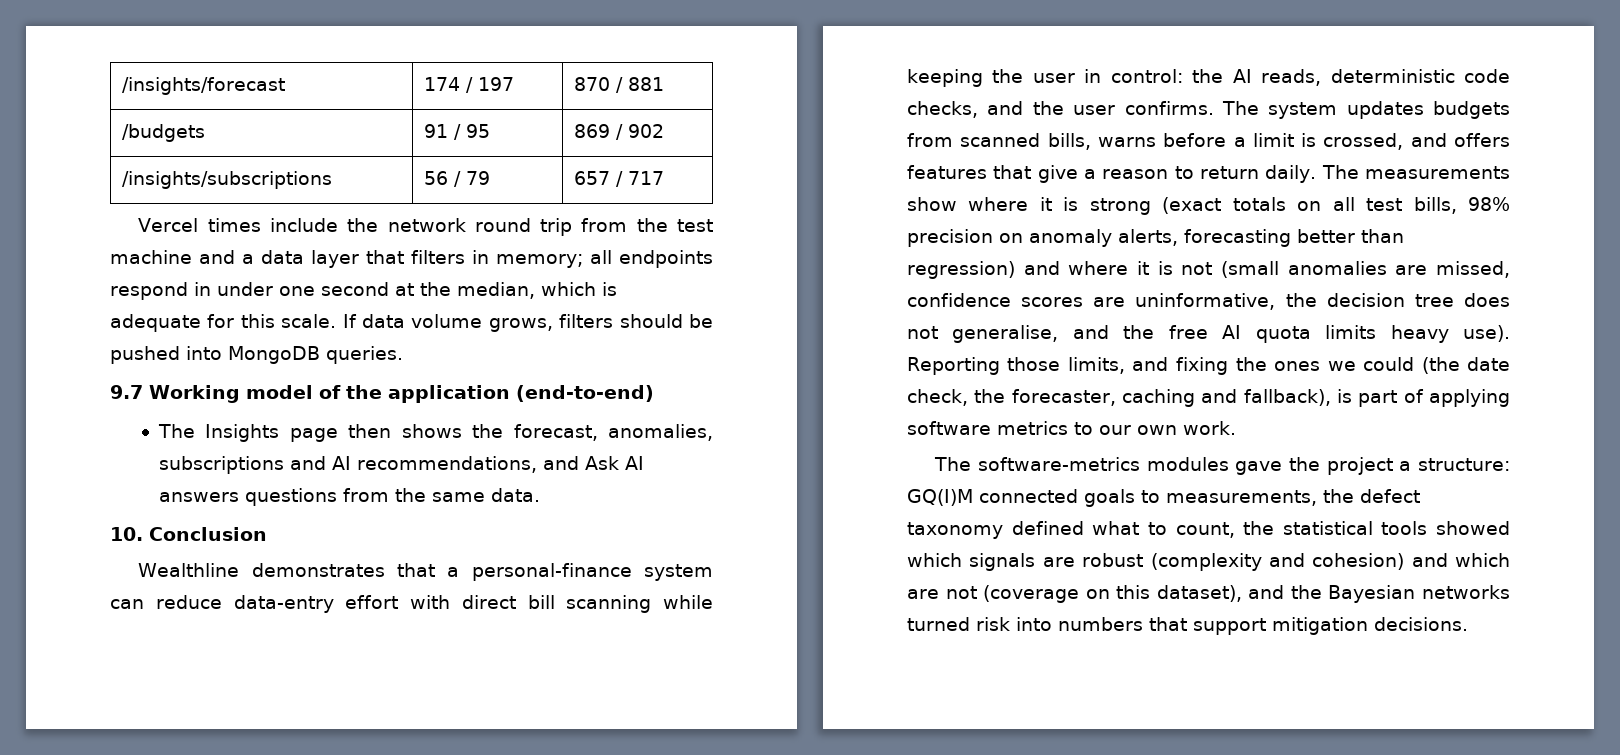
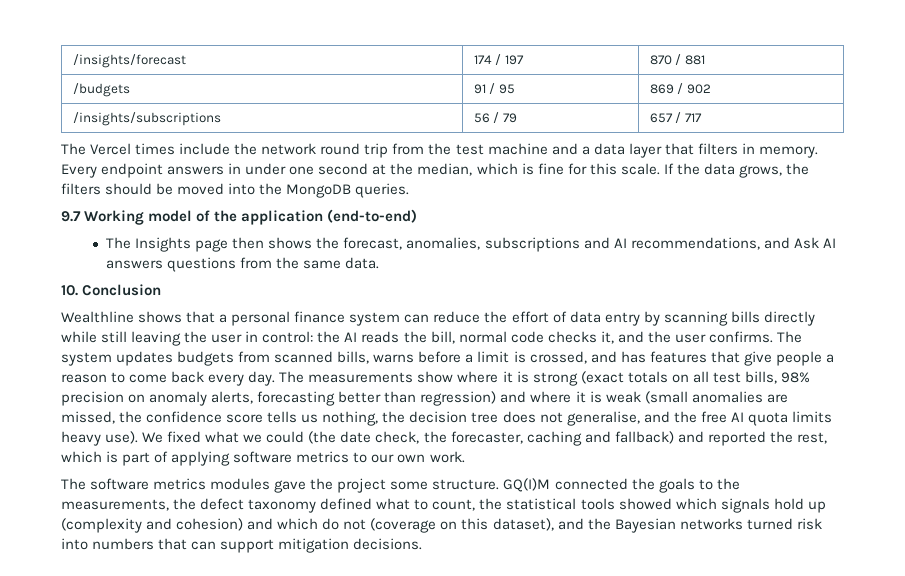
(665, 178) none -> [61,143,86,155] The
[496,250,713,268] [110,282,188,300] memory; all endpoints respond -> [758,146,818,158] [61,163,225,178] memory. Every endpoint answers
[110,314,201,332] adequate -> [537,163,564,175] fine
[362,314,713,332] [110,346,222,364] data volume grows, filters should be pushed into -> [676,163,809,178] [61,183,283,195] the data grows, the filters should be moved into the
[251,563,385,577] demonstrates -> [138,311,183,323] shows
[471,563,632,581] personal-finance -> [231,311,346,326] personal finance
[233,595,713,613] [907,69,983,87] data-entry effort with direct bill scanning while keeping -> [484,311,815,326] [61,331,182,346] the effort of data entry by scanning bills directly while still leaving
[1261,69,1510,86] [907,101,978,118] reads, deterministic code checks, -> [361,331,614,344] reads the bill, normal code checks it,
[1454,133,1510,147] offers -> [620,351,646,363] has
(1078, 174) none -> [775,351,822,366] people
[1200,165,1317,183] return daily. -> [129,371,276,386] come back every day.
[1181,262,1213,275] not -> [605,391,641,403] weak
[907,293,1276,310] confidence scores are uninformative, -> [119,411,379,426] the confidence score tells us nothing,
[907,357,1320,375] Reporting those limits, and fixing the ones -> [142,431,240,443] We fixed what
[1243,389,1331,406] fallback), -> [614,431,827,446] [61,451,102,463] fallback) and reported the rest, which
[978,457,1141,471] software-metrics -> [90,478,207,490] software metrics
[1399,458,1510,471] a structure: -> [390,479,500,490] some structure.
(1078, 496) none -> [631,478,655,490] the
(1160, 496) none -> [716,478,740,490] the
[1042,553,1144,567] are robust -> [773,498,826,513] hold up
[907,589,939,599] are -> [322,518,340,530] do
(1187, 624) none -> [191,541,217,550] can

